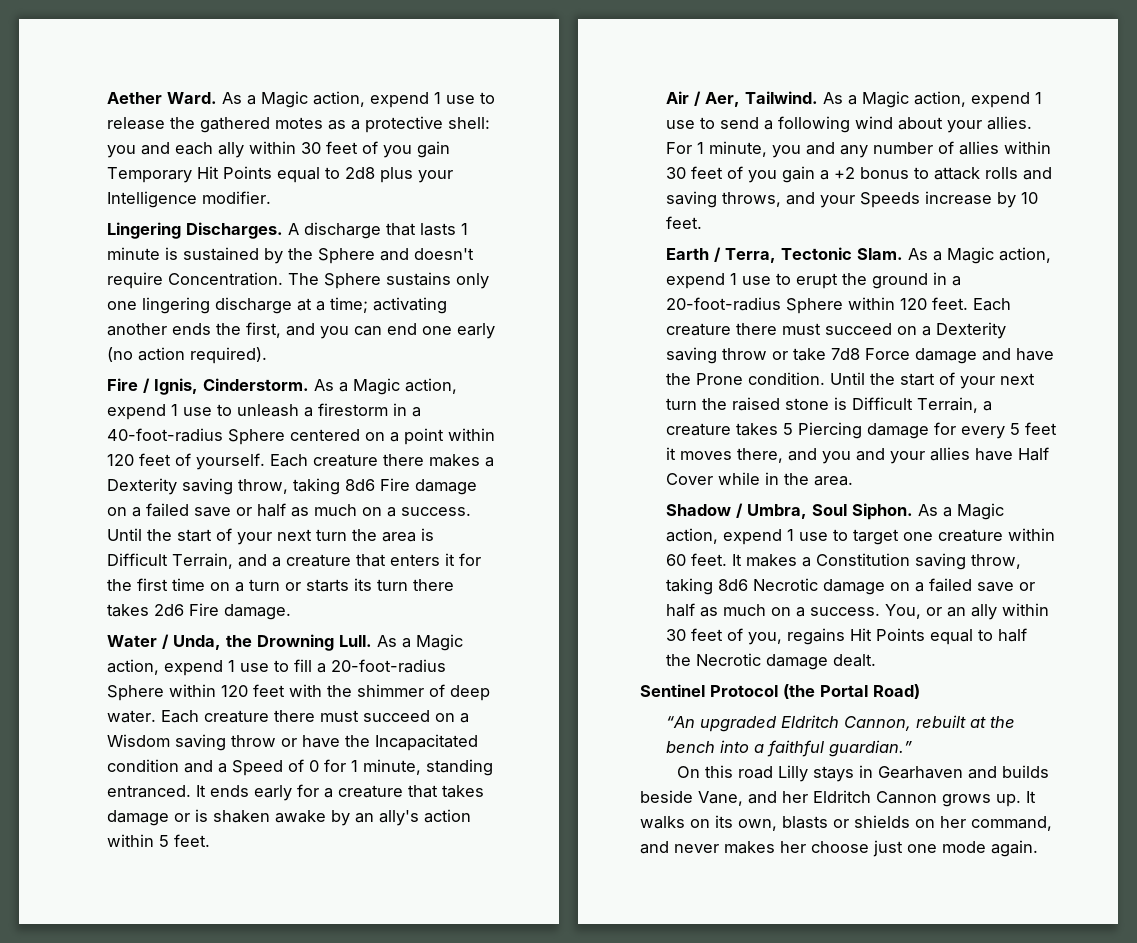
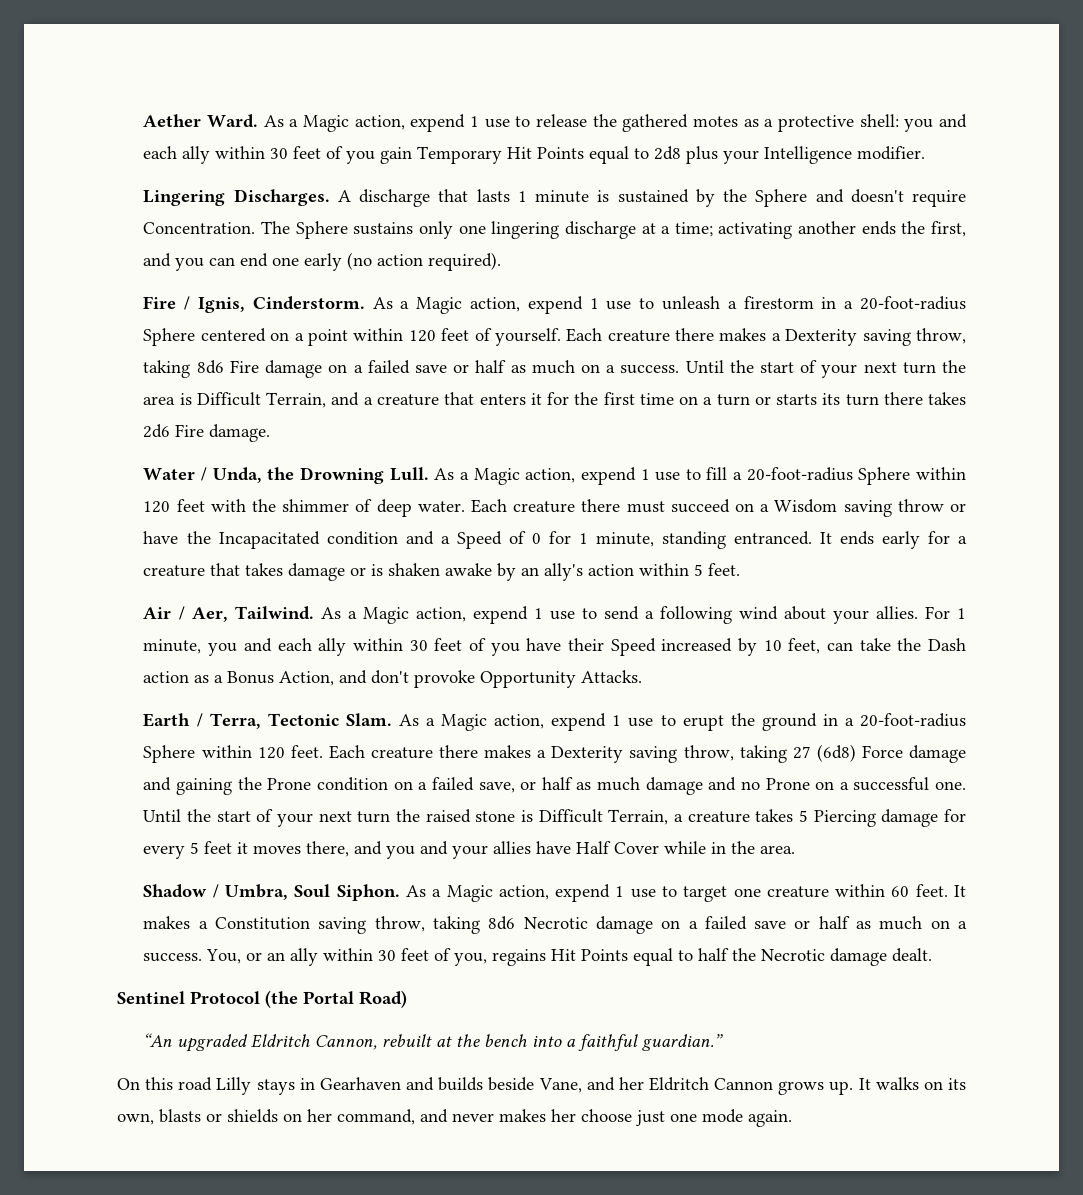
[106,428,223,442] 40-foot-radius -> [859,296,966,310] 20-foot-radius
[839,141,1051,158] [665,166,1052,183] [665,191,1038,208] [665,216,702,229] any number of allies within 30 feet of you gain a +2 bonus to attack rolls and saving throws, and your Speeds increase by 10 feet. -> [277,638,966,656] [143,670,643,688] each ally within 30 feet of you have their Speed increased by 10 feet, can take the Dash action as a Bonus Action, and don't provoke Opportunity Attacks.
[781,322,1006,339] [665,347,860,364] must succeed on a Dexterity saving throw or take 7d8 -> [484,744,856,763] makes a Dexterity saving throw, taking 27 (6d8)
[1015,348,1054,361] have -> [176,778,233,795] gaining
[747,372,825,385] condition. -> [316,777,967,795] condition on a failed save, or half as much damage and no Prone on a successful one.

